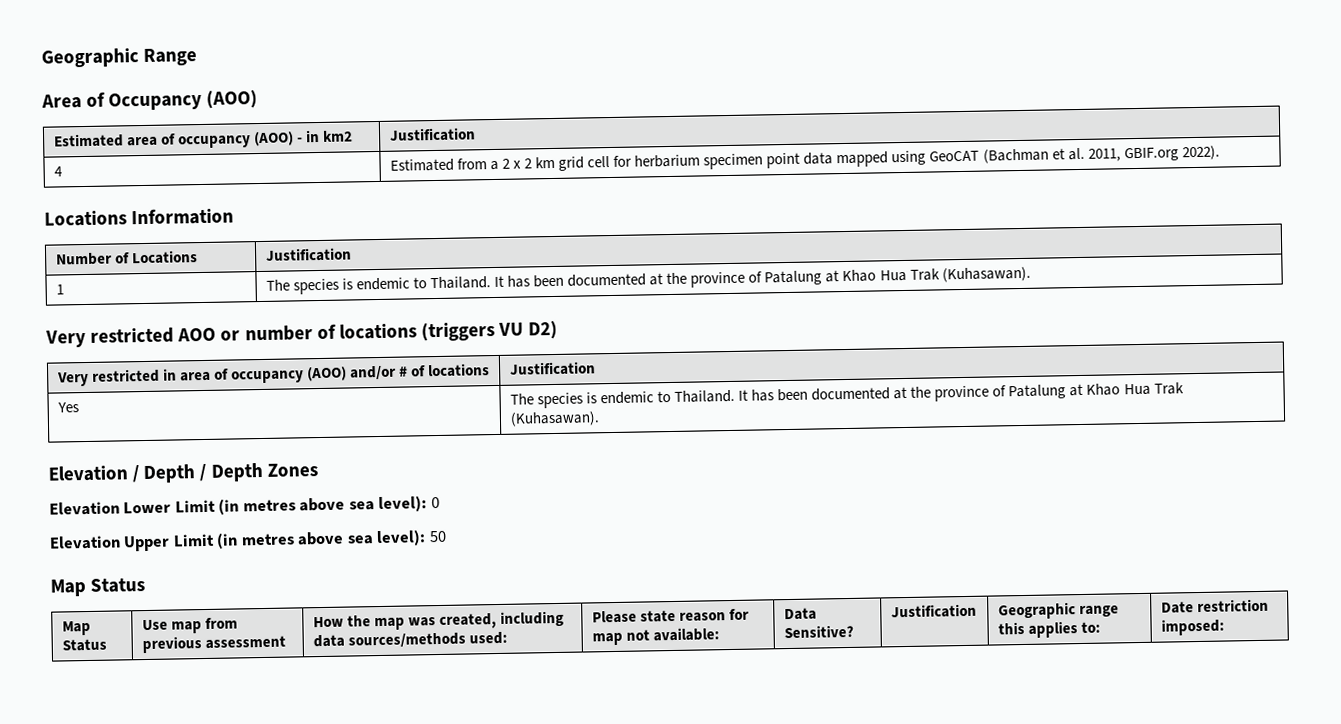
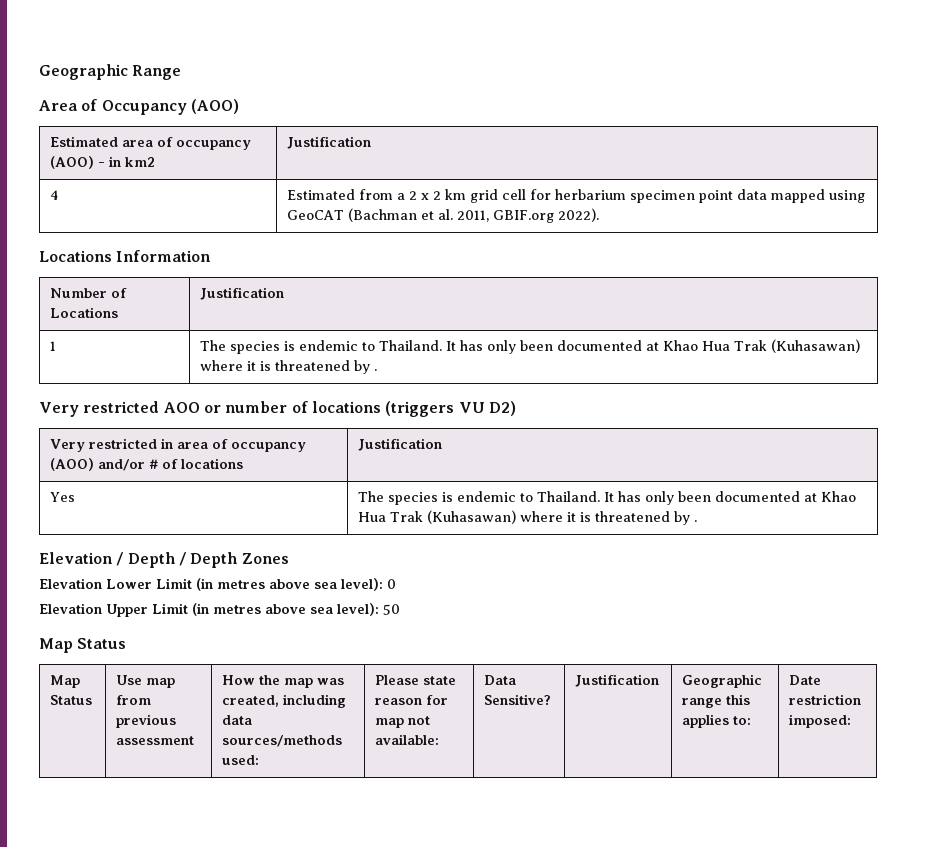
[533,266,1031,288] been documented at the province of Patalung at Khao Hua Trak (Kuhasawan). -> [486,339,860,354] [199,360,377,374] only been documented at Khao Hua Trak (Kuhasawan) where it is threatened by .
[777,382,1184,402] [509,411,600,427] been documented at the province of Patalung at Khao Hua Trak (Kuhasawan). -> [644,491,856,505] [357,510,697,525] only been documented at Khao Hua Trak (Kuhasawan) where it is threatened by .

